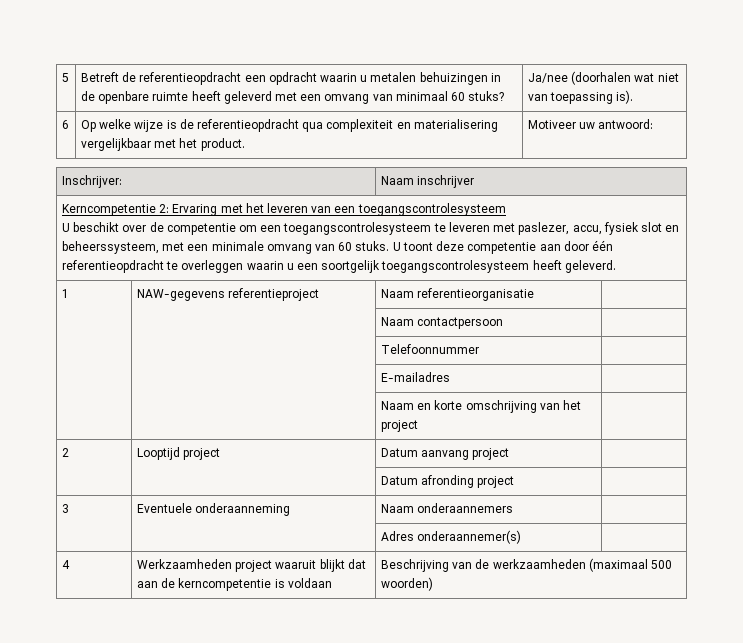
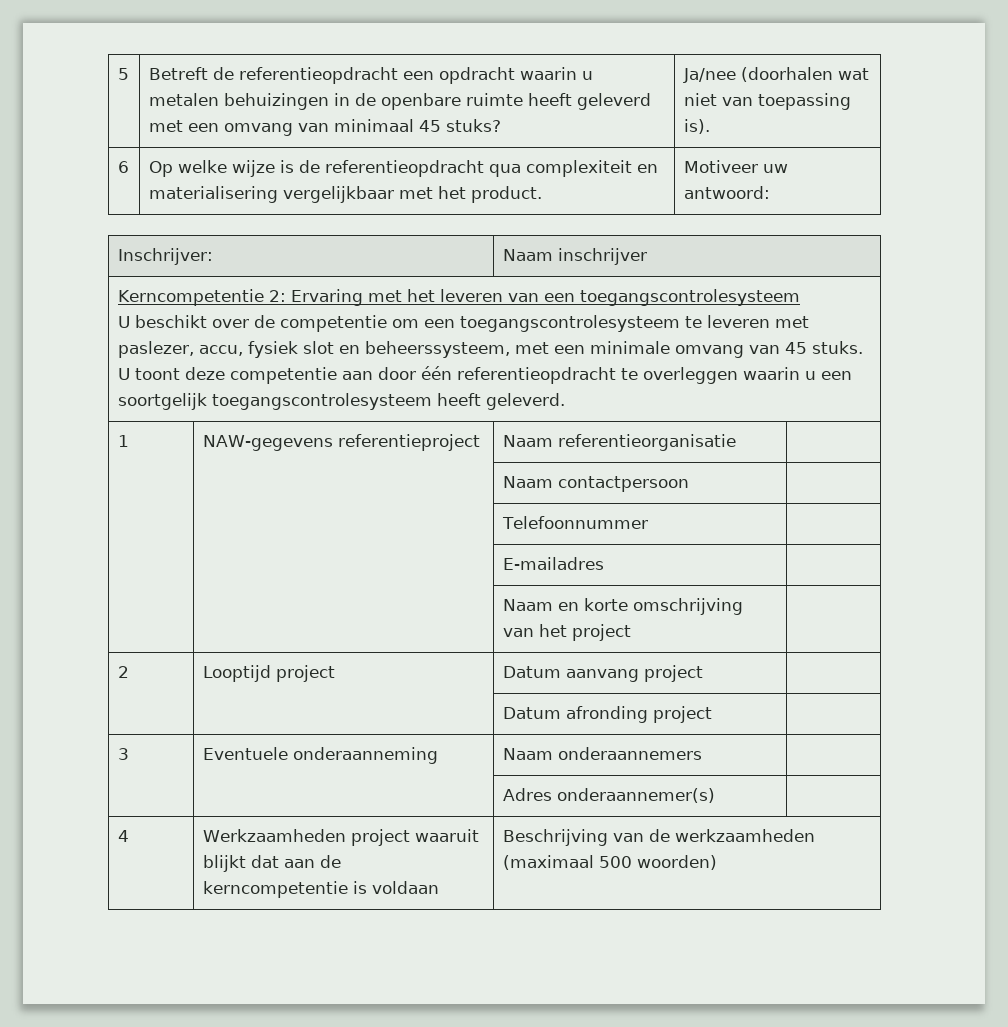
[451,92,466,101] 60 -> [418,120,441,132] 45
[338,242,353,251] 60 -> [784,342,807,354] 45

